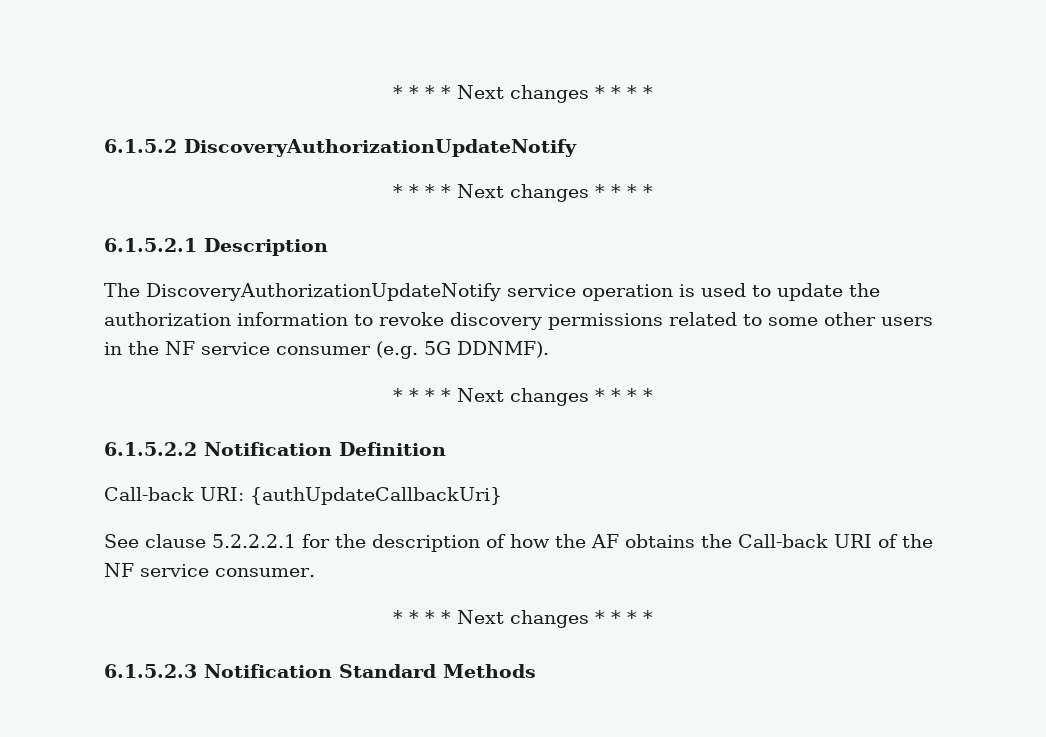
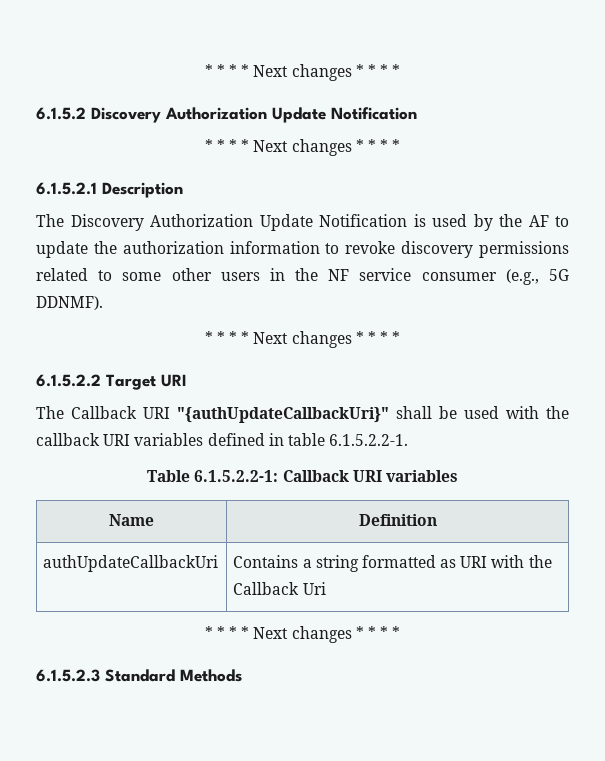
[184,139,577,157] DiscoveryAuthorizationUpdateNotify -> [91,107,417,123] Discovery Authorization Update Notification
[146,283,746,301] DiscoveryAuthorizationUpdateNotify service operation is used -> [70,214,549,231] Discovery Authorization Update Notification is used by the AF
[376,341,418,359] (e.g. -> [505,269,539,285] (e.g.,
[204,442,446,456] [104,487,502,505] [104,534,933,552] [104,563,315,577] Notification Definition // Call-back URI: {authUpdateCallbackUri} // See clause 5.2.2.2.1 for the description of how the AF obtains the Call-back URI of the NF service consumer. -> [106,374,187,390] [36,406,569,423] [36,433,409,446] [147,470,458,482] [109,514,154,526] [358,514,437,526] [43,555,219,572] [233,555,552,572] [233,582,326,595] Target URI // The Callback URI "{authUpdateCallbackUri}" shall be used with the callback URI variables defined in table 6.1.5.2.2-1. // Table 6.1.5.2.2-1: Callback URI variables // Name | Definition // authUpdateCallbackUri | Contains a string formatted as URI with the Callback Uri
[204,664,332,678] Notification -> (100, 675) none

